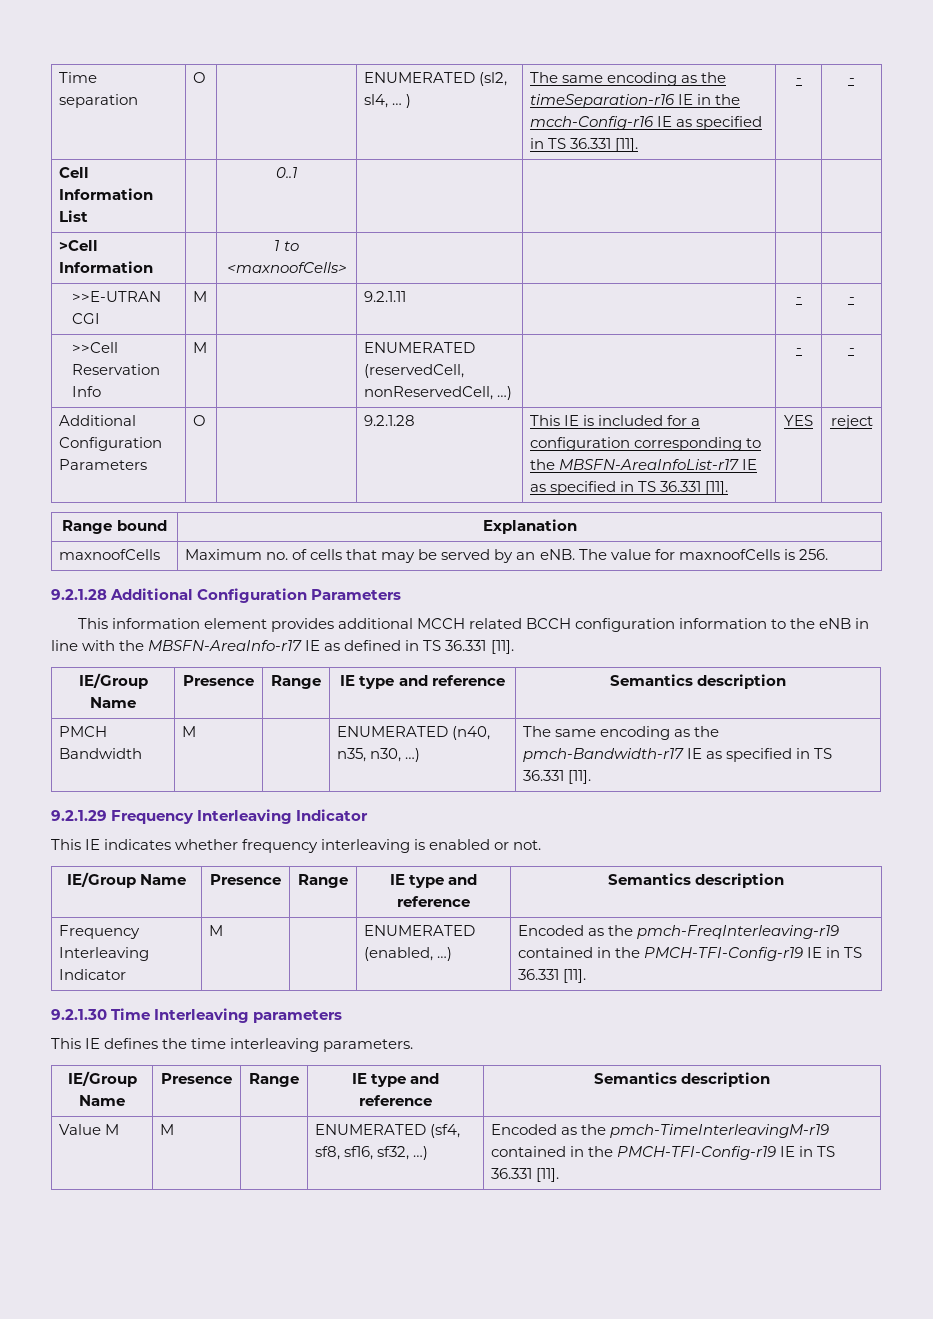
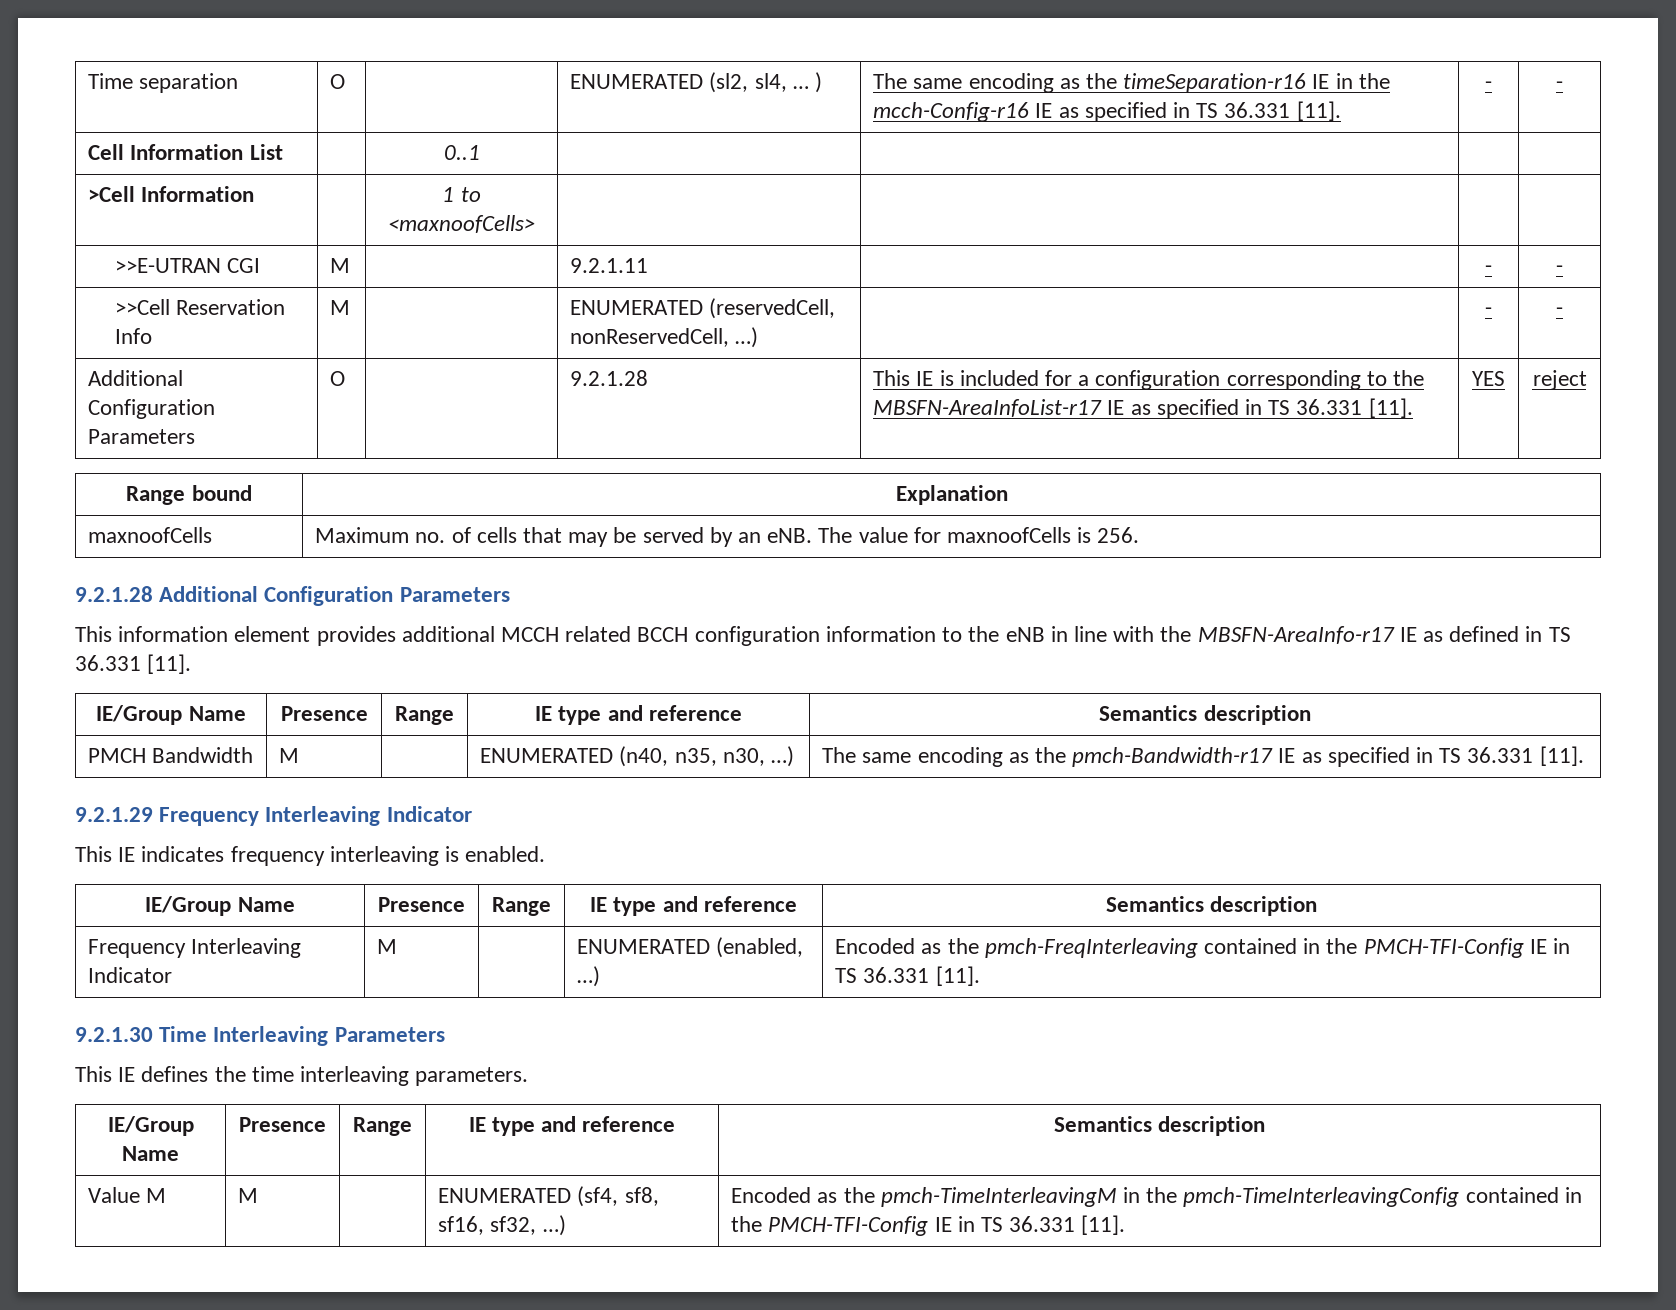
[175,839,239,850] whether -> (225, 854) none
[429,839,542,850] enabled or not. -> [465,846,546,862] enabled.
[637,925,840,939] [518,947,804,961] pmch-FreqInterleaving-r19 contained in the PMCH-TFI-Config-r19 -> [984,938,1524,958] pmch-FreqInterleaving contained in the PMCH-TFI-Config
[253,1010,343,1023] parameters -> [334,1027,445,1042] Parameters
[610,1124,830,1138] [491,1146,777,1160] pmch-TimeInterleavingM-r19 contained in the PMCH-TFI-Config-r19 -> [880,1187,1582,1207] [731,1216,929,1236] pmch-TimeInterleavingM in the pmch-TimeInterleavingConfig contained in the PMCH-TFI-Config

